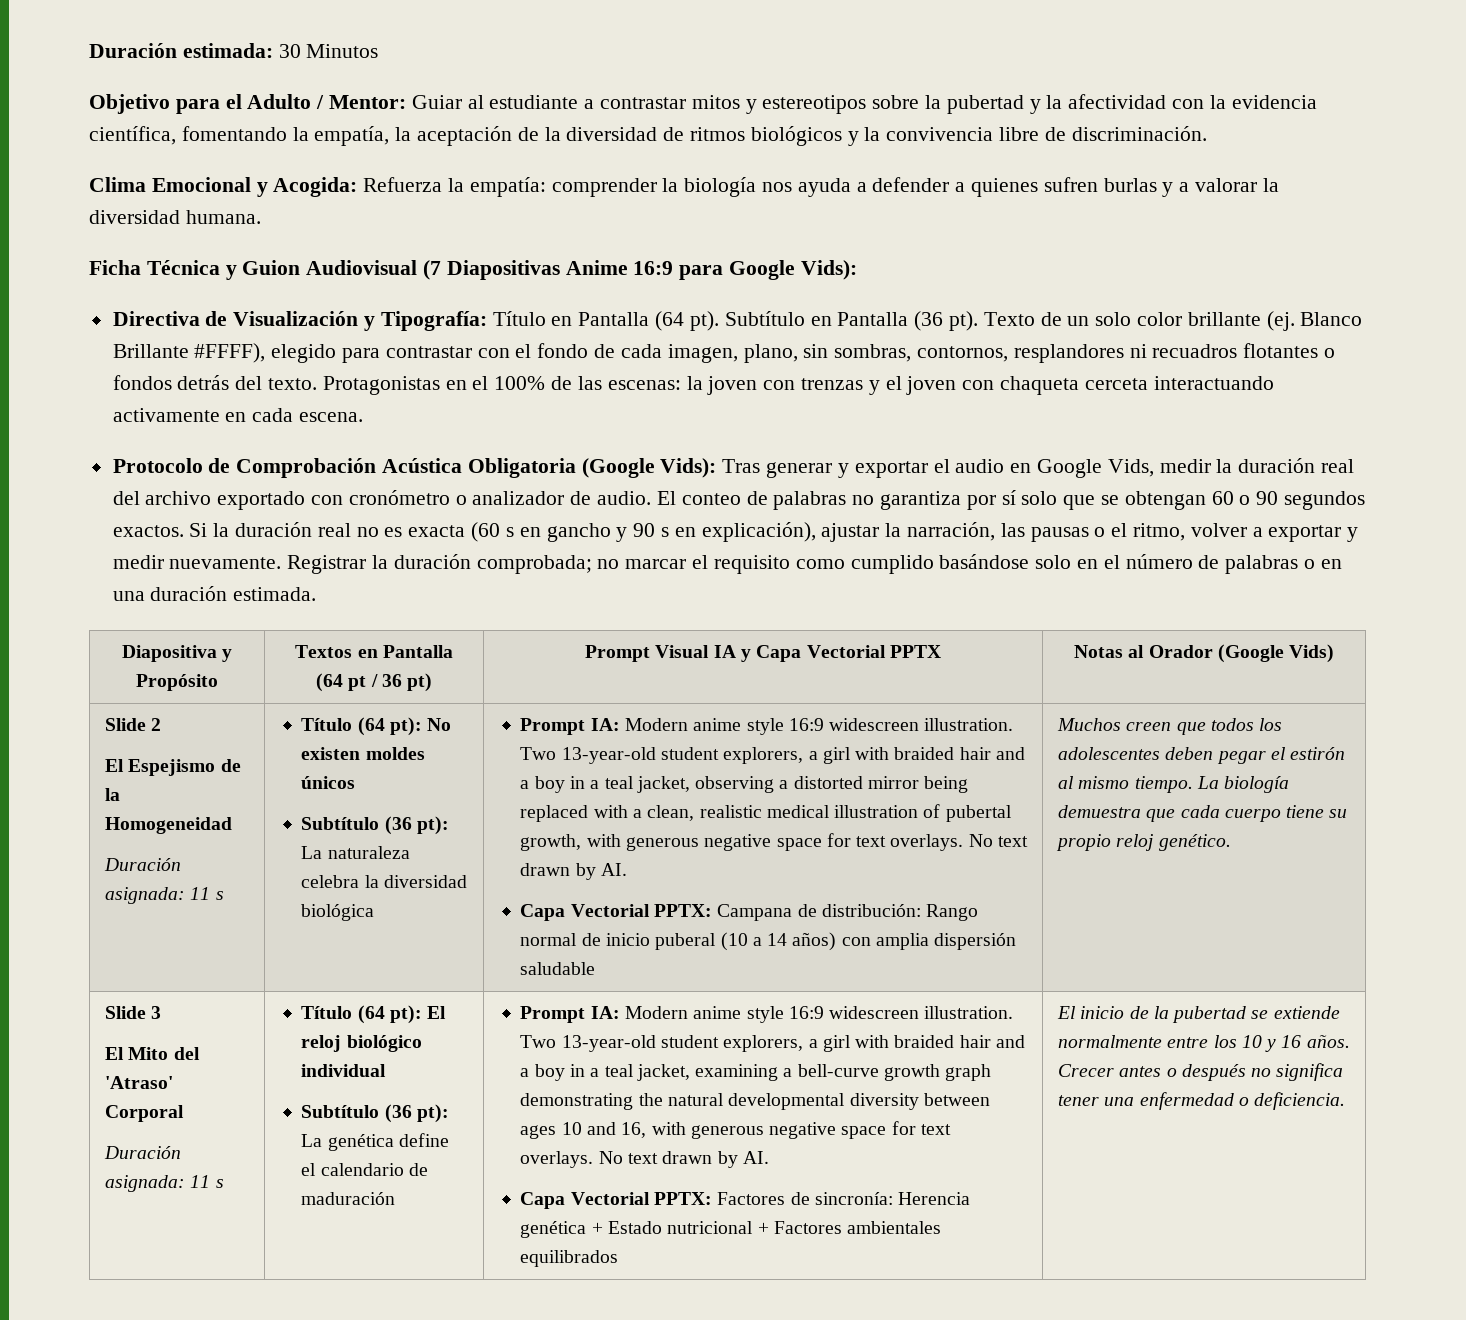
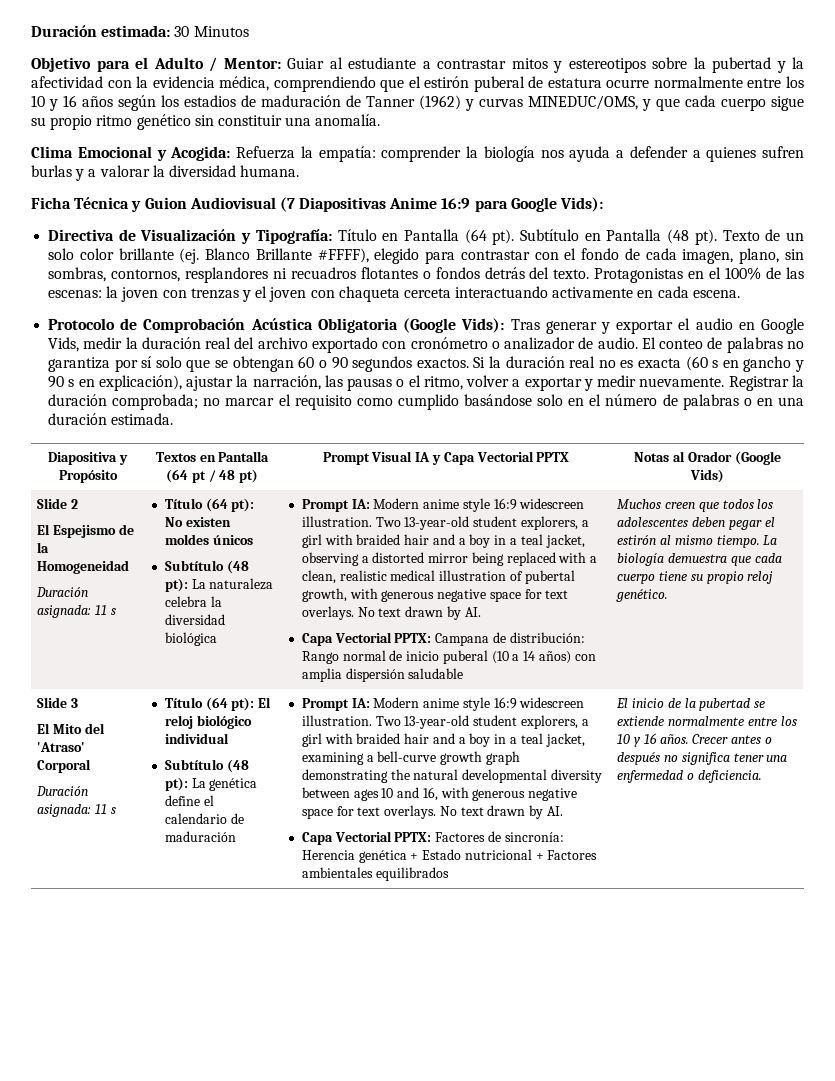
[89,126,1207,146] científica, fomentando la empatía, la aceptación de la diversidad de ritmos biológicos y la convivencia libre de discriminación. -> [219,76,804,92] [31,95,804,111] [31,114,381,130] médica, comprendiendo que el estirón puberal de estatura ocurre normalmente entre los 10 y 16 años según los estadios de maduración de Tanner (1962) y curvas MINEDUC/OMS, y que cada cuerpo sigue su propio ritmo genético sin constituir una anomalía.
[914,311,944,331] (36 -> [667,229,690,244] (48
[381,674,402,687] 36 -> [219,470,236,480] 48
[384,816,412,835] (36 -> [226,560,249,574] (48
[384,1104,412,1123] (36 -> [226,759,249,773] (48

